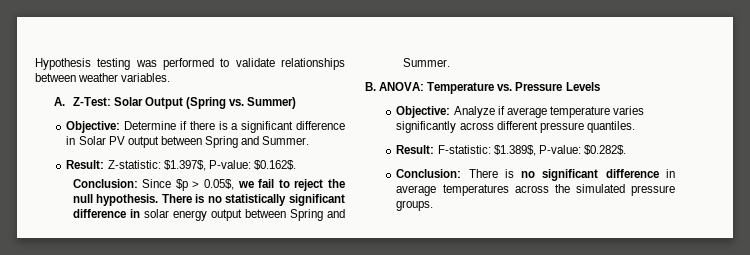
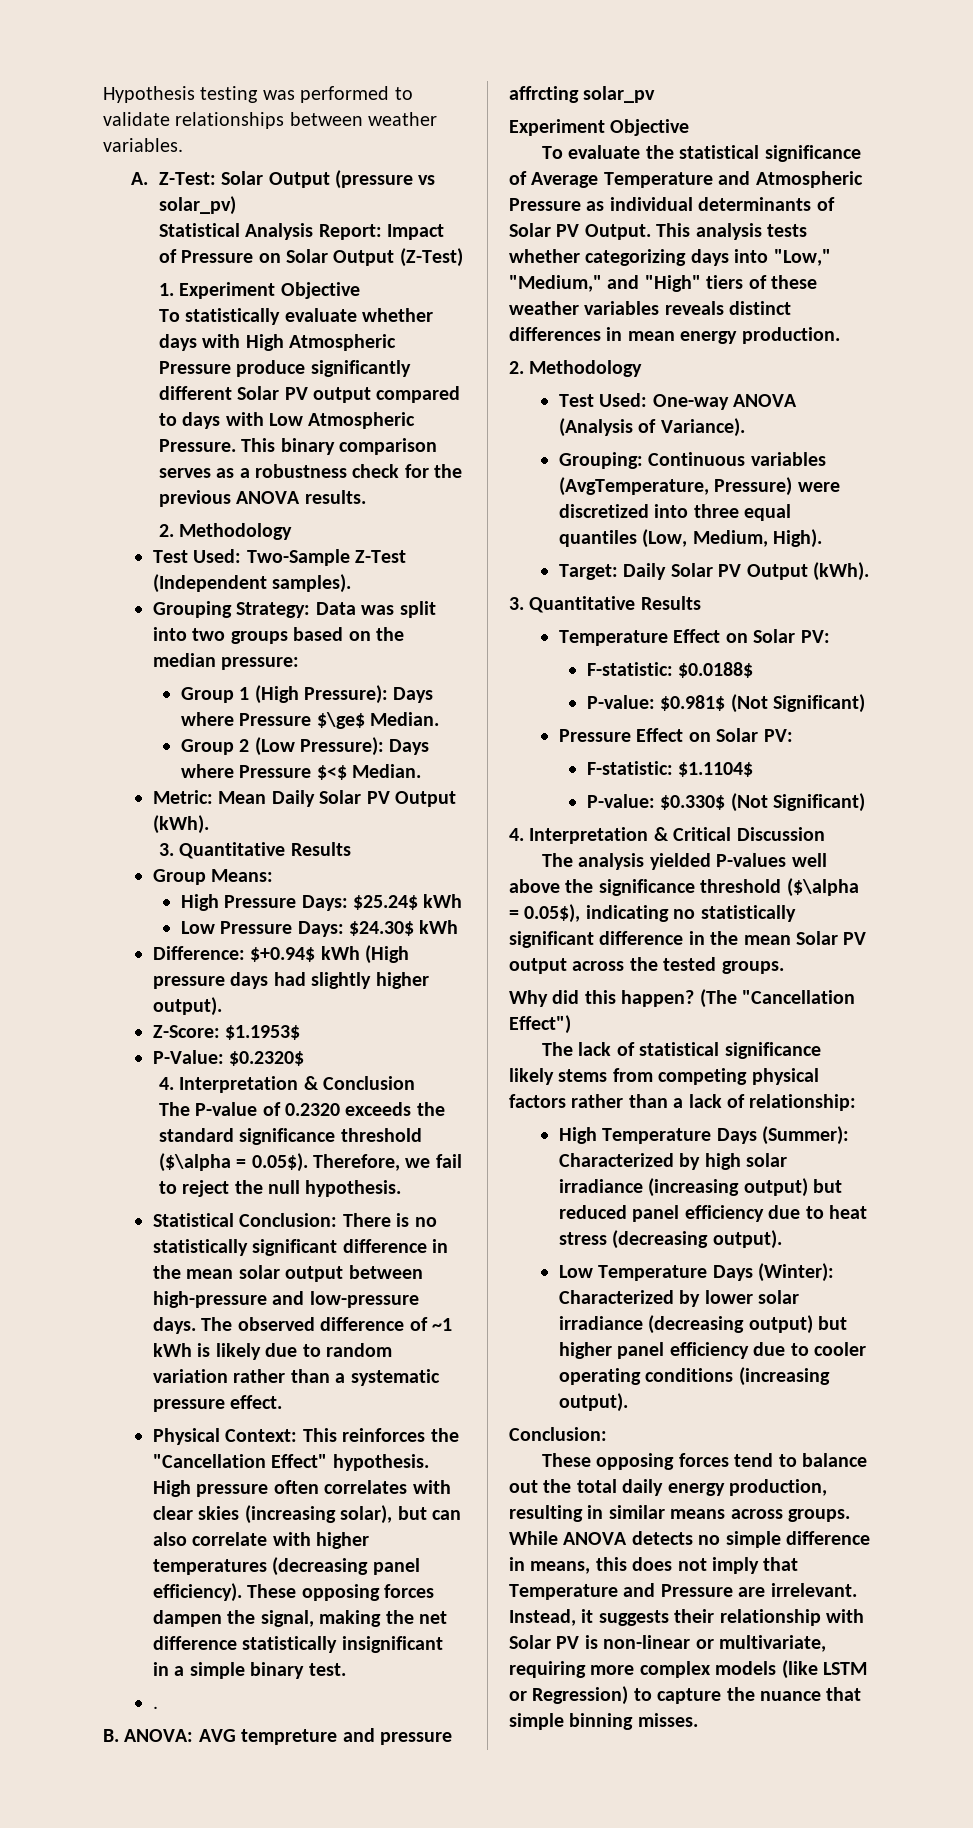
[185,97,297,109] [66,121,345,133] [66,136,310,148] [66,160,296,171] [72,179,234,191] (Spring vs. Summer) // Objective: Determine if there is a significant difference in Solar PV output between Spring and Summer. // Result: Z-statistic: $1.397$, P-value: $0.162$. // Conclusion: Since $p > 0.05$, -> [335,170,436,189] [158,196,236,215] [158,223,445,240] [158,248,463,267] [158,282,360,299] [158,308,434,325] [158,334,397,351] [158,360,411,377] [158,386,461,403] [158,412,416,429] [158,438,438,455] [158,464,463,478] [158,490,366,507] [158,523,293,540] [152,549,407,566] [152,574,352,593] [152,601,436,618] [152,627,404,644] [152,653,300,670] [180,685,434,704] [180,712,440,729] [180,737,430,756] [180,764,422,780] [152,790,456,807] [152,815,209,834] [158,842,351,859] [152,869,274,885] [180,894,463,911] [180,920,459,937] [152,945,410,964] [152,972,429,989] [152,997,222,1016] [152,1025,301,1040] [152,1050,305,1066] [158,1076,416,1093] [158,1102,445,1116] [158,1128,422,1145] [158,1153,401,1172] (pressure vs solar_pv) // Statistical Analysis Report: Impact of Pressure on Solar Output (Z-Test) // 1. Experiment Objective // To statistically evaluate whether days with High Atmospheric Pressure produce significantly different Solar PV output compared to days with Low Atmospheric Pressure. This binary comparison serves as a robustness check for the previous ANOVA results. // 2. Methodology // Test Used: Two-Sample Z-Test (Independent samples). // Grouping Strategy: Data was split into two groups based on the median pressure: // Group 1 (High Pressure): Days where Pressure $\ge$ Median. // Group 2 (Low Pressure): Days where Pressure $<$ Median. // Metric: Mean Daily Solar PV Output (kWh). // 3. Quantitative Results // Group Means: // High Pressure Days: $25.24$ kWh // Low Pressure Days: $24.30$ kWh // Difference: $+0.94$ kWh (High pressure days had slightly higher output). // Z-Score: $1.1953$ // P-Value: $0.2320$ // 4. Interpretation & Conclusion // The P-value of 0.2320 exceeds the standard significance threshold ($\alpha = 0.05$). Therefore,
(159, 200) none -> [152,1213,338,1227] // Statistical Conclusion:
[143,209,345,221] [402,58,450,67] [365,82,600,94] [396,106,644,118] [396,121,635,133] [396,145,626,156] [396,169,675,181] [396,184,675,196] [396,200,434,211] solar energy output between Spring and Summer. // B. ANOVA: Temperature vs. Pressure Levels // Objective: Analyze if average temperature varies significantly across different pressure quantiles. // Result: F-statistic: $1.389$, P-value: $0.282$. // Conclusion: There is no significant difference in average temperatures across the simulated pressure groups. -> [152,1265,423,1282] [152,1291,419,1308] [152,1317,452,1334] [152,1343,392,1360] [152,1369,440,1386] [152,1395,283,1412] [152,1428,459,1445] [152,1454,429,1471] [152,1480,451,1497] [152,1505,461,1524] [152,1532,370,1549] [152,1557,420,1576] [152,1583,435,1602] [152,1610,447,1627] [152,1636,443,1653] [152,1662,346,1679] [152,1706,158,1709] [103,1728,452,1745] [509,86,656,103] [509,119,690,136] [542,145,861,162] [509,171,863,188] [509,197,835,211] [509,223,807,240] [509,249,831,266] [509,275,817,292] [509,301,792,315] [509,327,840,344] [509,360,643,377] [558,393,798,410] [558,418,745,437] [558,452,826,469] [558,477,840,496] [558,504,792,521] [558,529,823,548] [558,562,869,581] [509,596,701,613] [558,629,830,646] [586,662,754,678] [586,694,866,713] [558,728,793,742] [586,761,754,777] [586,793,866,812] [509,827,825,844] [542,853,827,870] [509,878,859,897] [509,904,796,923] [509,931,867,948] [509,957,784,974] [509,989,855,1008] [509,1015,571,1034] [542,1042,821,1059] [509,1068,819,1085] [509,1094,857,1111] [558,1126,850,1145] [558,1153,788,1170] [558,1178,843,1197] [558,1205,867,1222] [558,1230,782,1249] [558,1263,835,1282] [558,1290,800,1307] [558,1315,848,1334] [558,1342,866,1359] [558,1367,830,1386] [558,1393,628,1412] [509,1427,607,1441] [542,1453,868,1470] [509,1479,827,1496] [509,1505,850,1522] [509,1531,870,1548] [509,1557,799,1574] [509,1583,857,1600] [509,1609,864,1626] [509,1635,826,1652] [509,1660,867,1679] [509,1686,862,1705] [509,1713,698,1730] the mean solar output between high-pressure and low-pressure days. The observed difference of ~1 kWh is likely due to random variation rather than a systematic pressure effect. // Physical Context: This reinforces the "Cancellation Effect" hypothesis. High pressure often correlates with clear skies (increasing solar), but can also correlate with higher temperatures (decreasing panel efficiency). These opposing forces dampen the signal, making the net difference statistically insignificant in a simple binary test. // . // B. ANOVA: AVG tempreture and pressure affrcting solar_pv // Experiment Objective // To evaluate the statistical significance of Average Temperature and Atmospheric Pressure as individual determinants of Solar PV Output. This analysis tests whether categorizing days into "Low," "Medium," and "High" tiers of these weather variables reveals distinct differences in mean energy production. // 2. Methodology // Test Used: One-way ANOVA (Analysis of Variance). // Grouping: Continuous variables (AvgTemperature, Pressure) were discretized into three equal quantiles (Low, Medium, High). // Target: Daily Solar PV Output (kWh). // 3. Quantitative Results // Temperature Effect on Solar PV: // F-statistic: $0.0188$ // P-value: $0.981$ (Not Significant) // Pressure Effect on Solar PV: // F-statistic: $1.1104$ // P-value: $0.330$ (Not Significant) // 4. Interpretation & Critical Discussion // The analysis yielded P-values well above the significance threshold ($\alpha = 0.05$), indicating no statistically significant difference in the mean Solar PV output across the tested groups. // Why did this happen? (The "Cancellation Effect") // The lack of statistical significance likely stems from competing physical factors rather than a lack of relationship: // High Temperature Days (Summer): Characterized by high solar irradiance (increasing output) but reduced panel efficiency due to heat stress (decreasing output). // Low Temperature Days (Winter): Characterized by lower solar irradiance (decreasing output) but higher panel efficiency due to cooler operating conditions (increasing output). // Conclusion: // These opposing forces tend to balance out the total daily energy production, resulting in similar means across groups. While ANOVA detects no simple difference in means, this does not imply that Temperature and Pressure are irrelevant. Instead, it suggests their relationship with Solar PV is non-linear or multivariate, requiring more complex models (like LSTM or Regression) to capture the nuance that simple binning misses.

